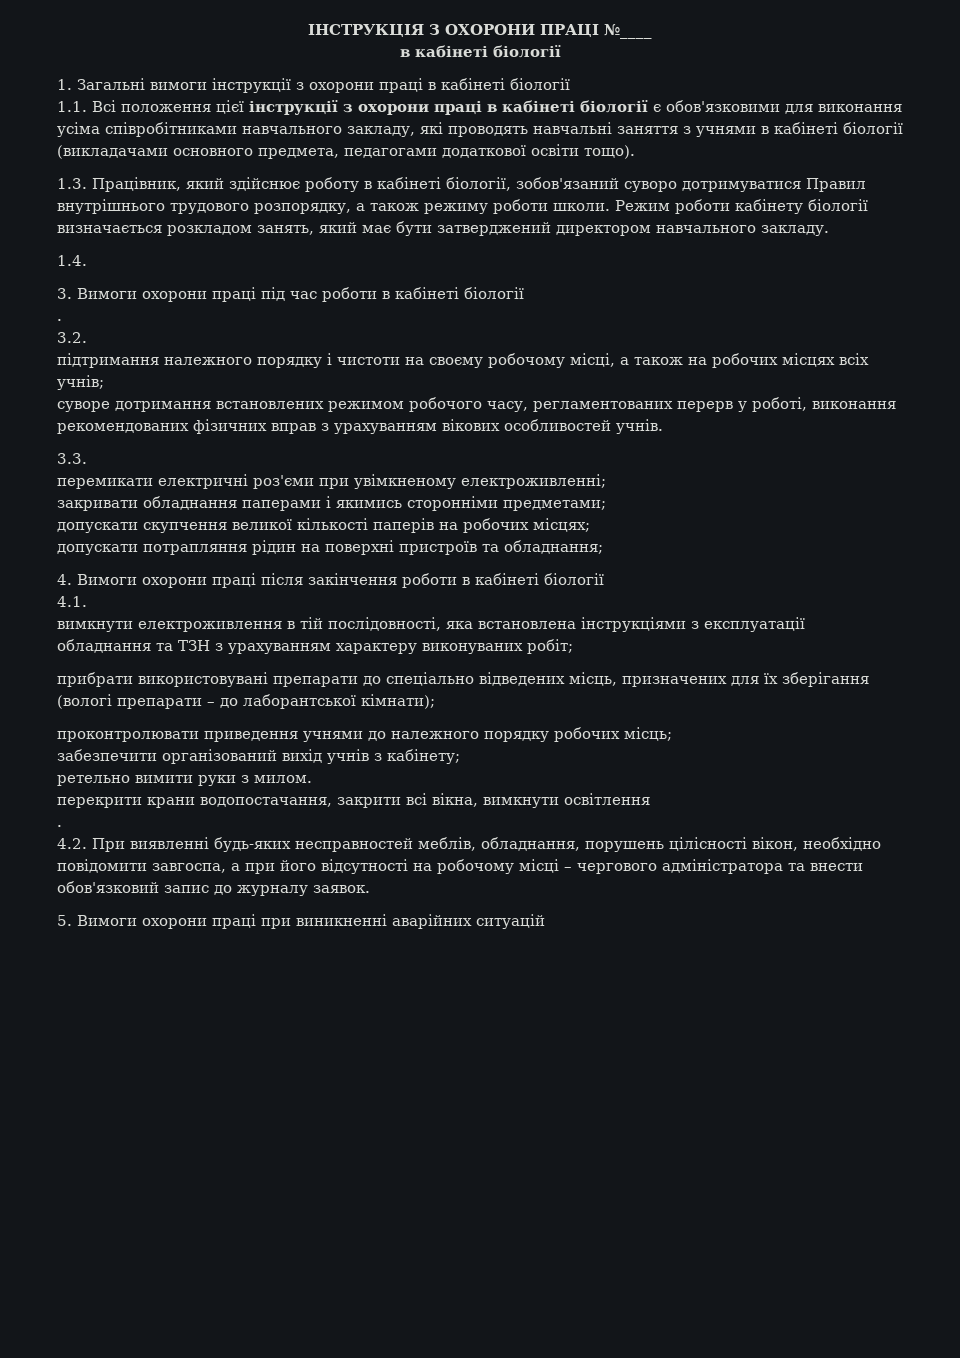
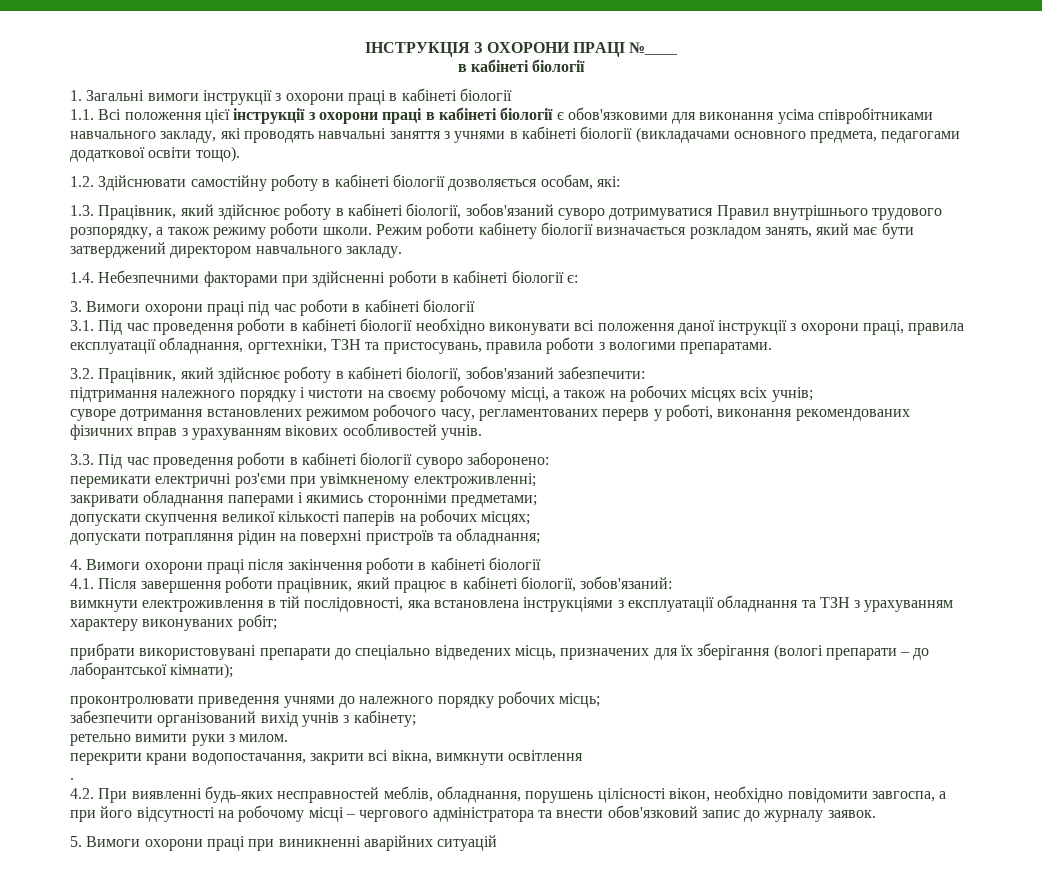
(635, 152) none -> [70,174,620,191] // 1.2. Здійснювати самостійну роботу в кабінеті біології дозволяється особам, які:
(87, 260) none -> [98,270,578,287] Небезпечними факторами при здійсненні роботи в кабінеті біології є:
[57,319,62,321] [57,332,87,343] . // 3.2. -> [70,318,965,335] [70,337,773,354] [70,366,645,383] 3.1. Під час проведення роботи в кабінеті біології необхідно виконувати всі положення даної інструкції з охорони праці, правила експлуатації обладнання, оргтехніки, ТЗН та пристосувань, правила роботи з вологими препаратами. // 3.2. Працівник, який здійснює роботу в кабінеті біології, зобов'язаний забезпечити:
(87, 458) none -> [98,452,549,469] Під час проведення роботи в кабінеті біології суворо заборонено:
(87, 601) none -> [98,576,673,593] Після завершення роботи працівник, який працює в кабінеті біології, зобов'язаний:

